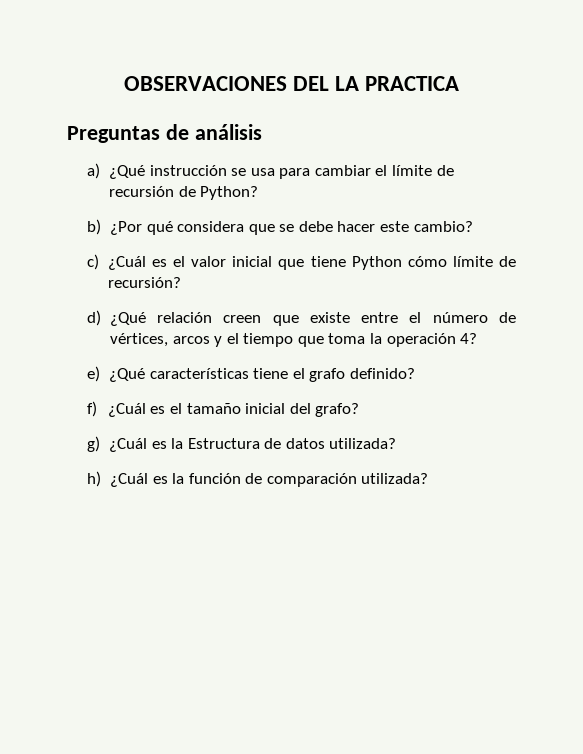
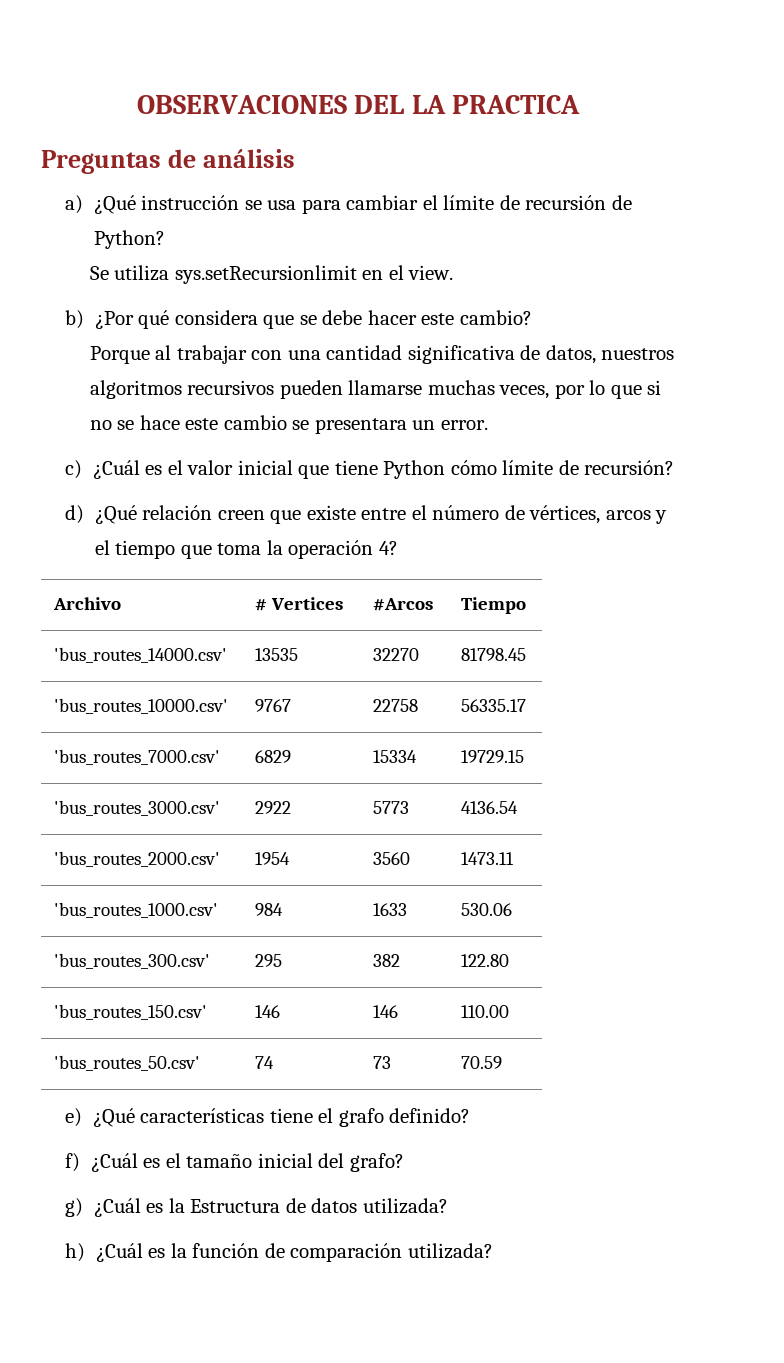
(259, 193) none -> [89,265,454,284] // Se utiliza sys.setRecursionlimit en el view.
(473, 226) none -> [89,345,675,364] [89,380,662,399] [89,415,488,434] // Porque al trabajar con una cantidad significativa de datos, nuestros algoritmos recursivos pueden llamarse muchas veces, por lo que si no se hace este cambio se presentara un error.
(478, 338) none -> [53,597,122,610] [255,597,344,611] [373,598,434,611] [461,597,527,614] [54,647,228,663] [255,648,299,661] [373,648,420,661] [461,648,527,661] [54,698,229,714] [255,699,292,712] [373,699,419,712] [461,699,527,712] [54,749,221,765] [255,750,292,763] [373,750,418,763] [461,750,525,763] [54,800,221,816] [255,801,292,814] [373,801,410,814] [461,801,519,814] [54,851,221,867] [255,852,291,865] [373,852,411,865] [461,852,515,865] [54,902,219,918] [255,903,284,916] [373,903,408,916] [461,903,513,916] [54,953,211,969] [255,954,283,967] [373,954,401,967] [461,954,510,967] [54,1004,208,1020] [255,1005,281,1018] [373,1005,399,1018] [461,1005,510,1018] [54,1055,201,1071] [255,1056,275,1069] [373,1056,392,1069] [461,1056,503,1069] // Archivo | # Vertices | #Arcos | Tiempo // 'bus_routes_14000.csv' | 13535 | 32270 | 81798.45 // 'bus_routes_10000.csv' | 9767 | 22758 | 56335.17 // 'bus_routes_7000.csv' | 6829 | 15334 | 19729.15 // 'bus_routes_3000.csv' | 2922 | 5773 | 4136.54 // 'bus_routes_2000.csv' | 1954 | 3560 | 1473.11 // 'bus_routes_1000.csv' | 984 | 1633 | 530.06 // 'bus_routes_300.csv' | 295 | 382 | 122.80 // 'bus_routes_150.csv' | 146 | 146 | 110.00 // 'bus_routes_50.csv' | 74 | 73 | 70.59

